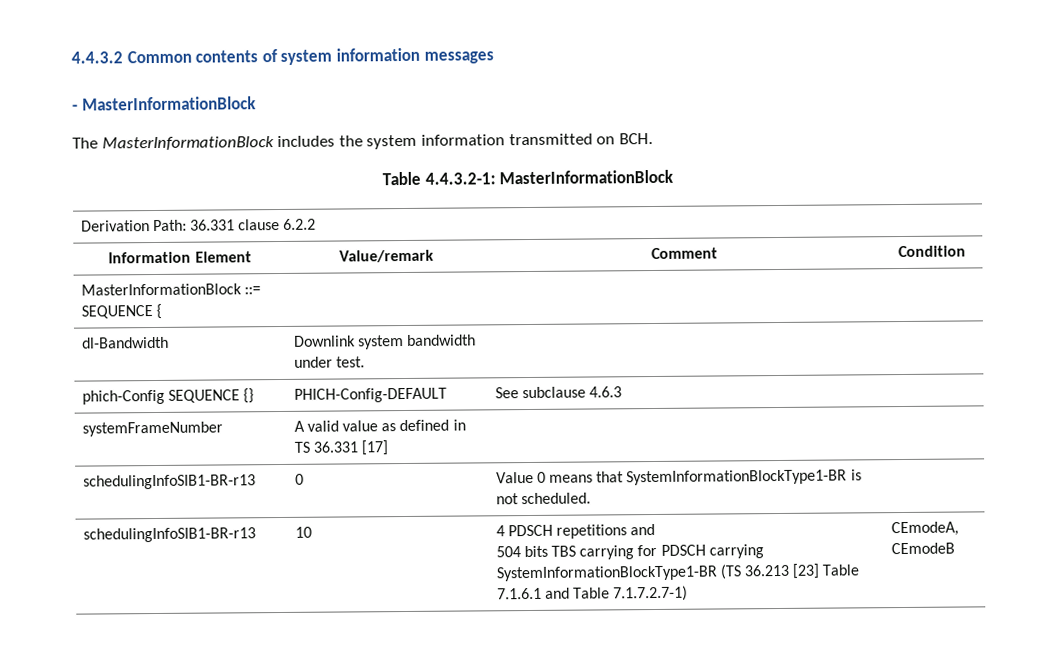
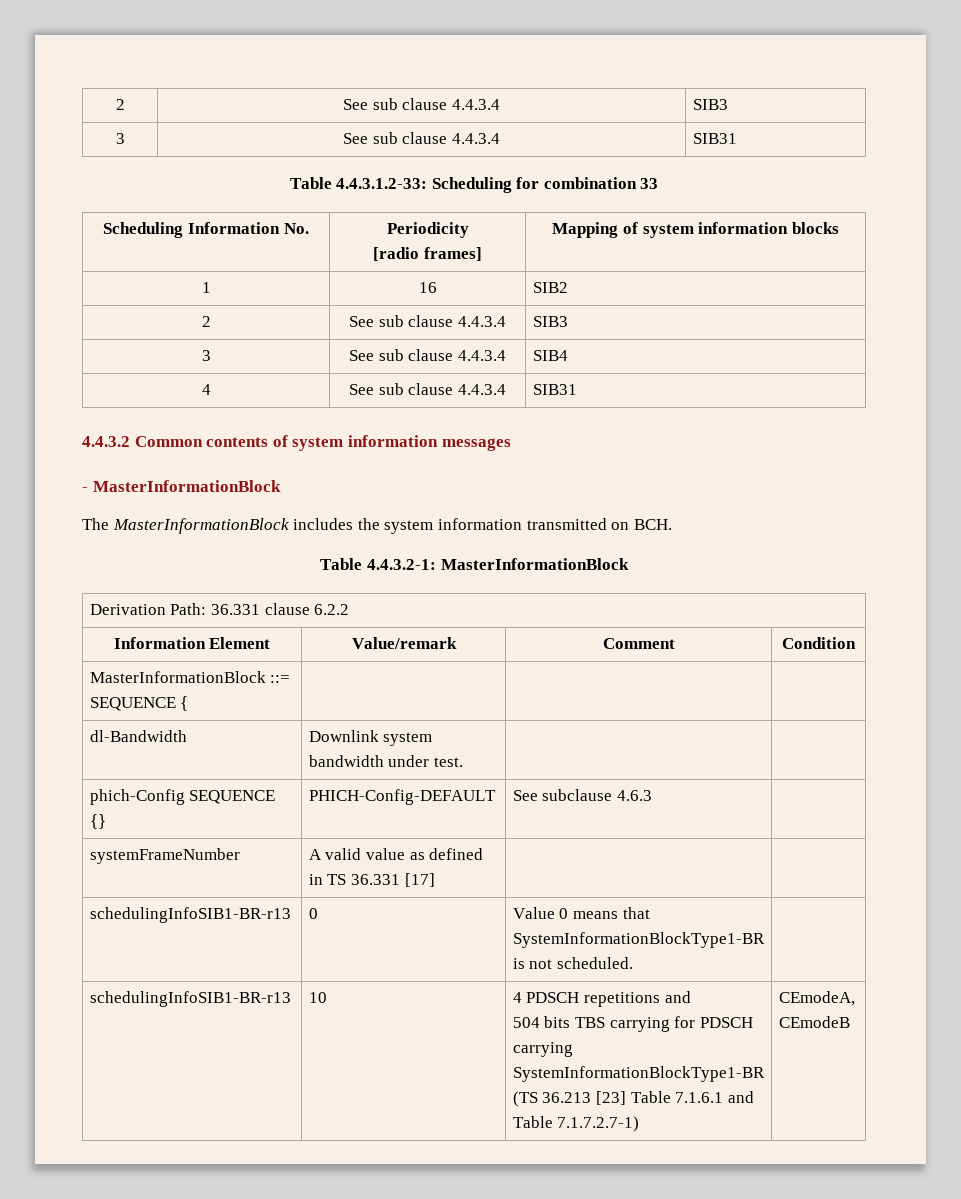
(71, 57) none -> [115,99,125,110] [343,98,500,110] [692,99,728,110] [115,133,125,144] [343,132,500,144] [692,133,737,144] [289,177,659,193] [103,222,309,238] [386,222,469,238] [373,247,482,261] [552,222,839,238] [201,282,211,293] [418,282,437,293] [532,282,568,293] [201,316,211,327] [349,315,506,327] [532,316,568,327] [201,350,211,361] [349,349,506,361] [532,350,568,361] [201,384,211,395] [349,383,506,395] [532,384,577,395] 2 | See sub clause 4.4.3.4 | SIB3 // 3 | See sub clause 4.4.3.4 | SIB31 // Table 4.4.3.1.2-33: Scheduling for combination 33 // Scheduling Information No. | Periodicity // [radio frames] | Mapping of system information blocks // 1 | 16 | SIB2 // 2 | See sub clause 4.4.3.4 | SIB3 // 3 | See sub clause 4.4.3.4 | SIB4 // 4 | See sub clause 4.4.3.4 | SIB31 //

